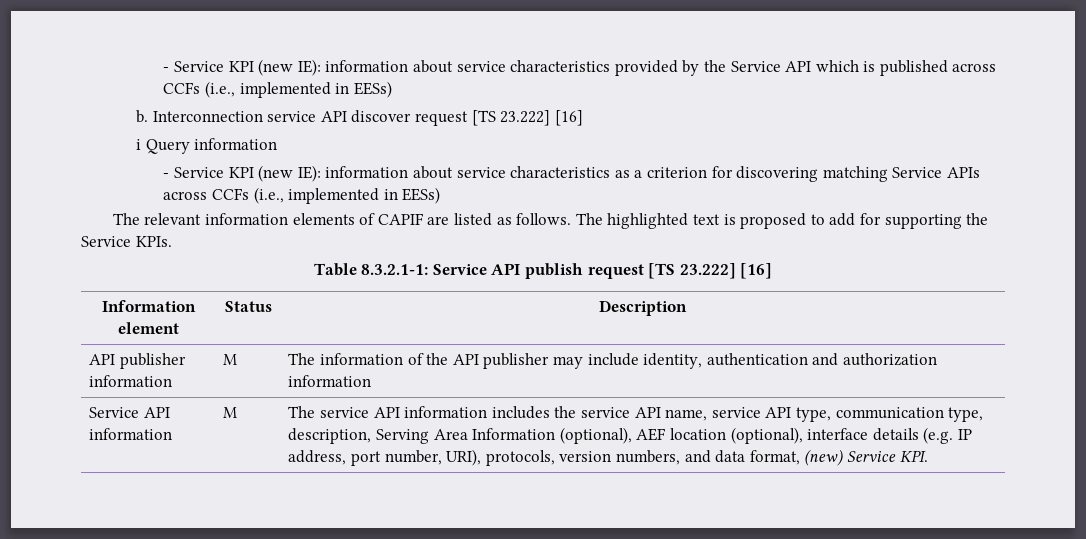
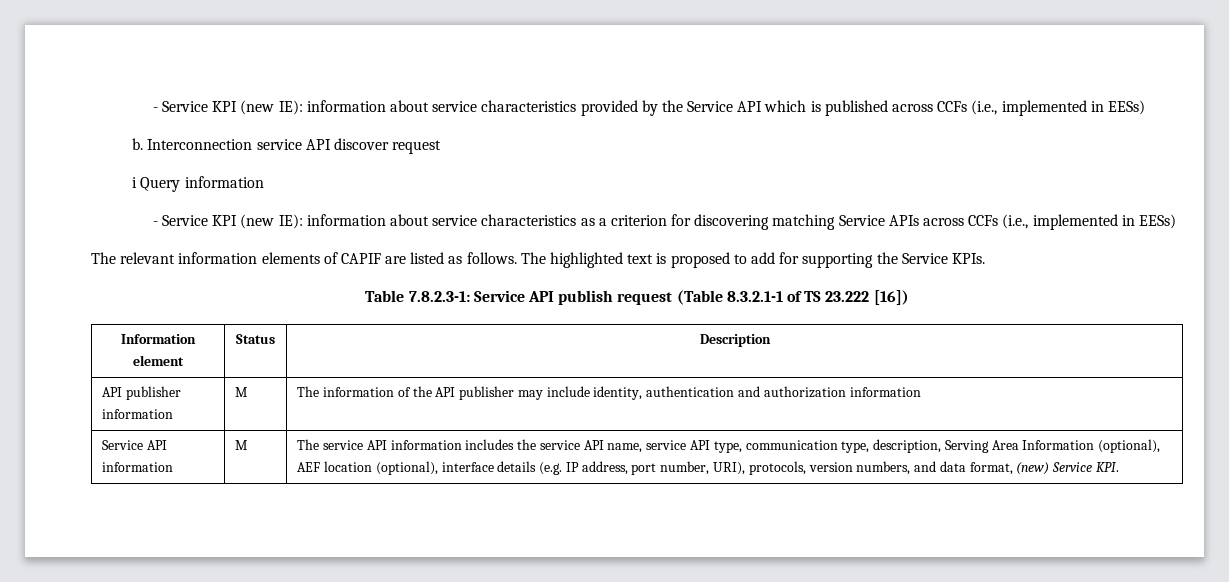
[471,110,583,126] [TS 23.222] [16] -> (442, 147) none
[361,264,429,275] 8.3.2.1-1: -> [408,291,470,302] 7.8.2.3-1:
[648,263,773,279] [TS 23.222] [16] -> [676,290,909,305] (Table 8.3.2.1-1 of TS 23.222 [16])

